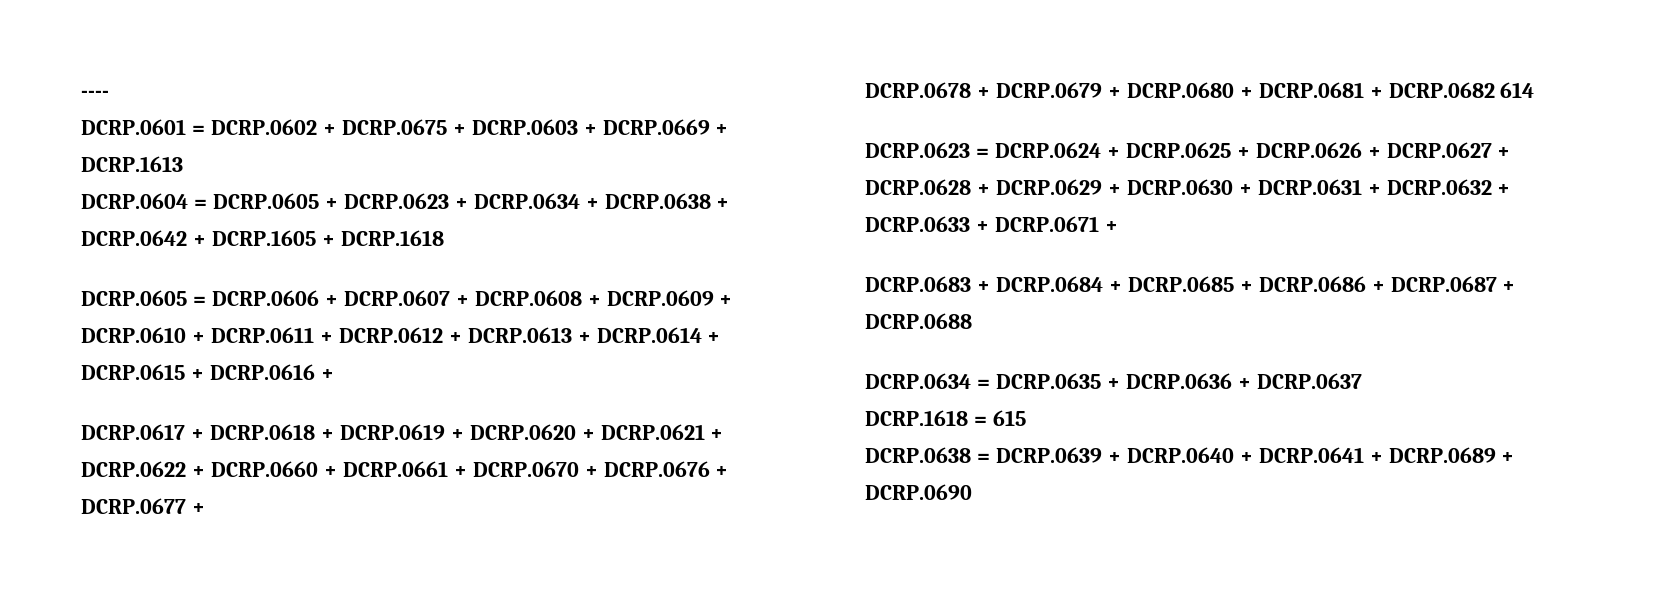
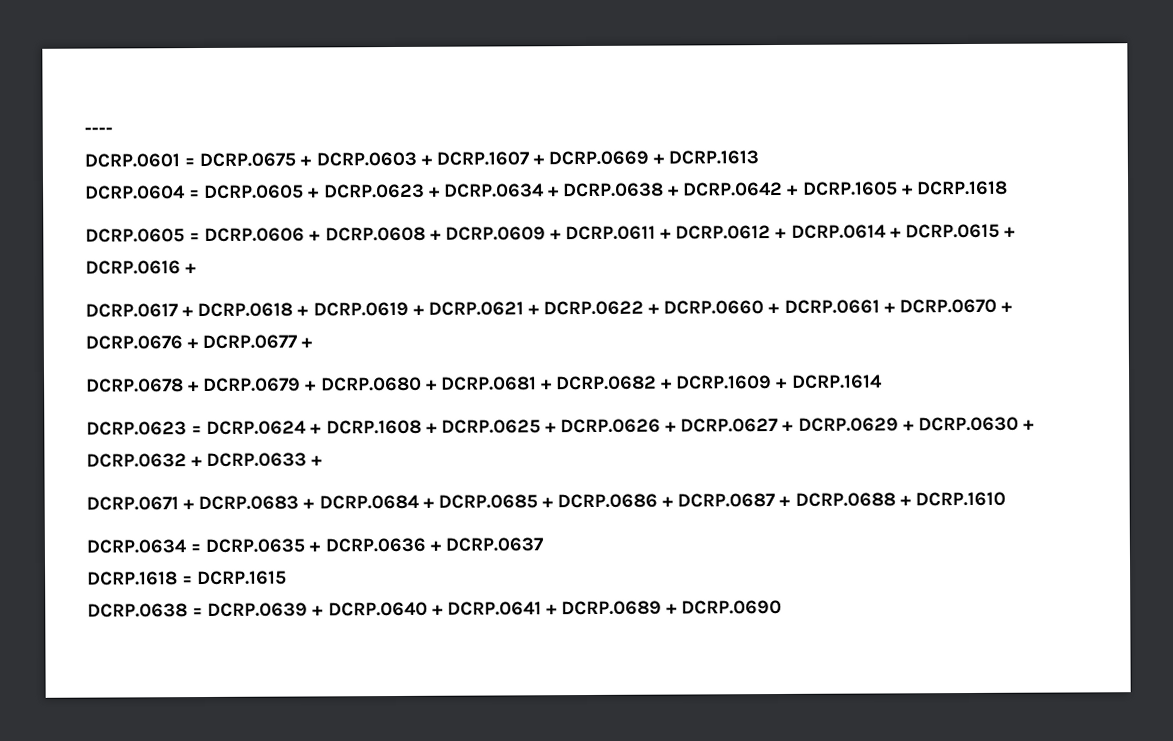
[210,119,336,135] DCRP.0602 + -> (196, 162) none
(597, 129) none -> [435,151,544,166] DCRP.1607 +
[343,290,469,306] DCRP.0607 + -> (321, 235) none
[81,327,205,343] DCRP.0610 + -> (561, 234) none
[467,327,591,343] DCRP.0613 + -> (787, 233) none
[469,424,595,440] DCRP.0620 + -> (424, 309) none
[1500,82,1535,98] 614 -> [661,374,883,390] + DCRP.1609 + DCRP.1614
(1120, 152) none -> [325,419,437,435] DCRP.1608 +
[865,179,990,195] DCRP.0628 + -> (794, 425) none
[1257,179,1381,195] DCRP.0631 + -> (1034, 424) none
(989, 226) none -> (323, 460) //
(1118, 226) // -> (195, 504) none
(972, 321) none -> [899,491,1006,507] + DCRP.1610
[992,410,1026,426] 615 -> [197,570,288,586] DCRP.1615

